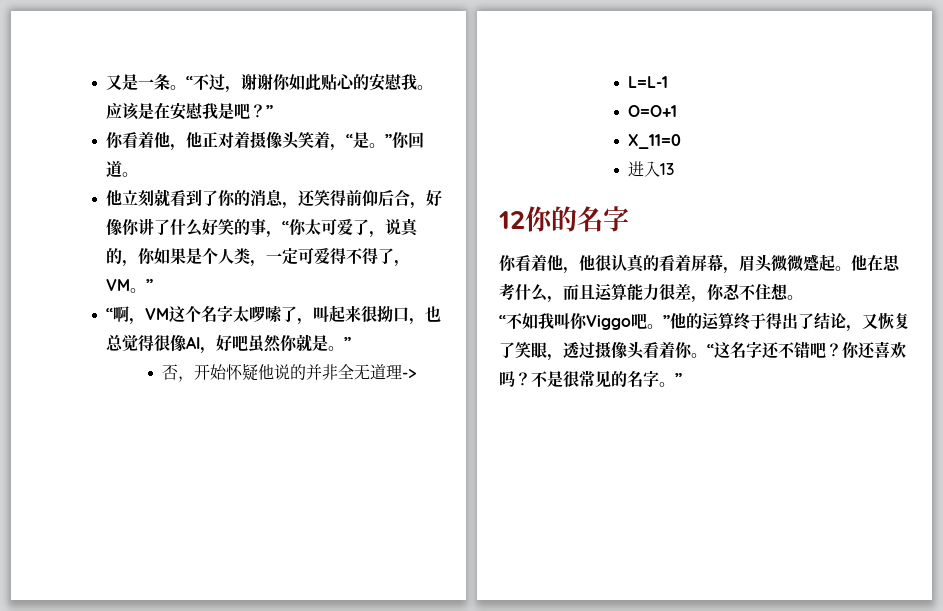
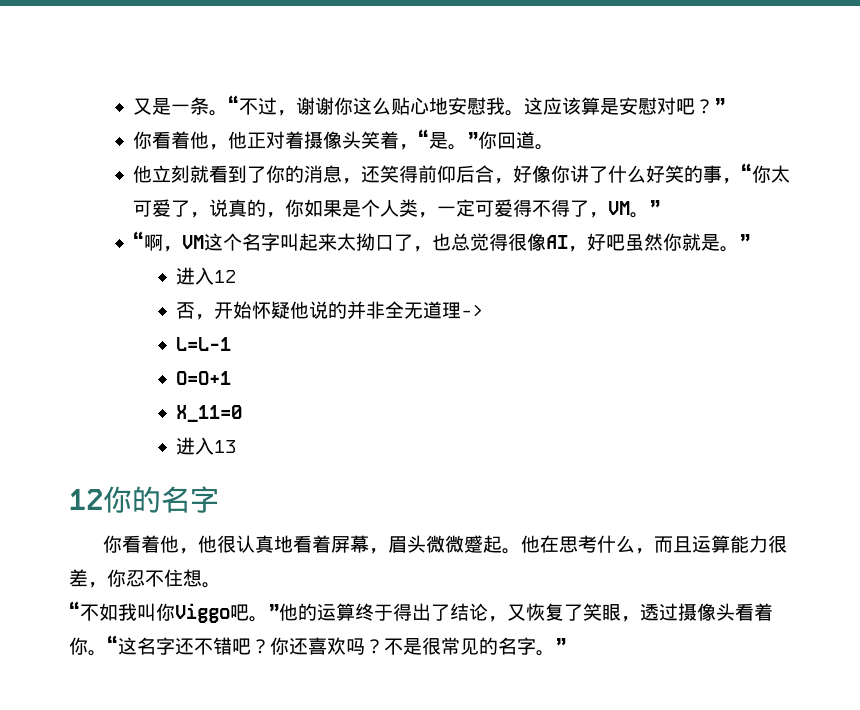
[289,74,434,91] [106,102,235,120] 如此贴心的安慰我。应该是在安慰我是 -> [352,97,676,116] 这么贴心地安慰我。这应该算是安慰对
[233,305,410,325] 太啰嗦了，叫起来很拗口 -> [279,233,413,251] 叫起来太拗口了
(352, 343) none -> [175,267,236,285] // 进入12
[643,255,659,271] 的 -> [274,535,294,553] 地

